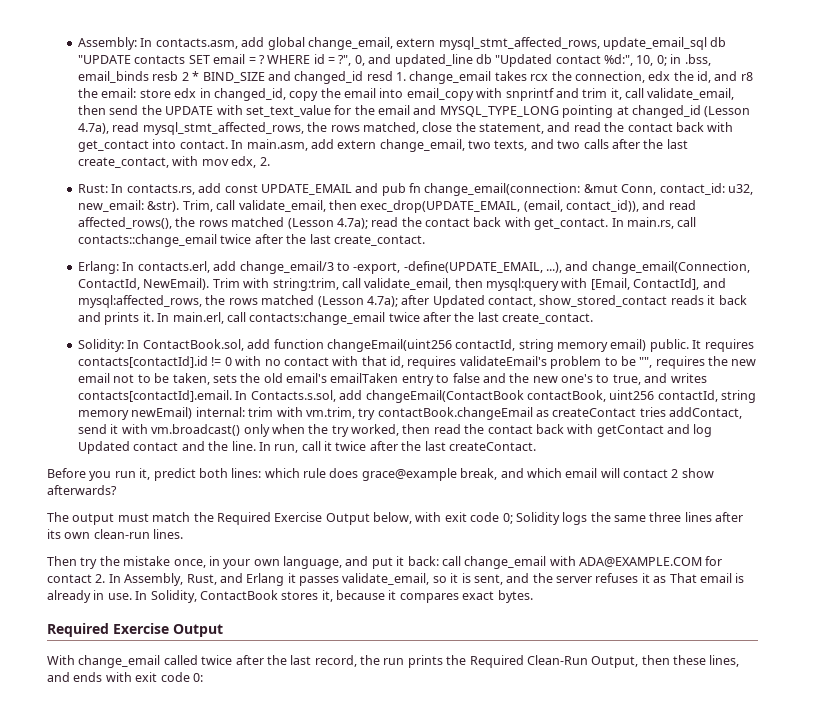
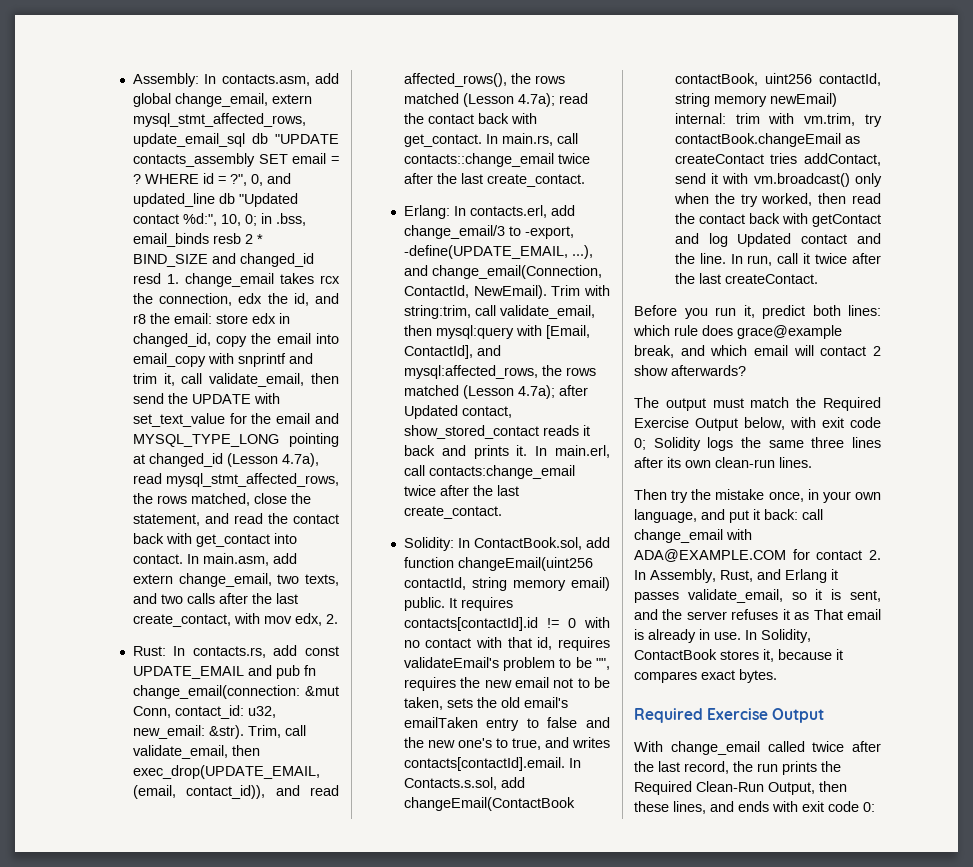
[134,55,186,64] contacts -> [132,153,255,167] contacts_assembly

